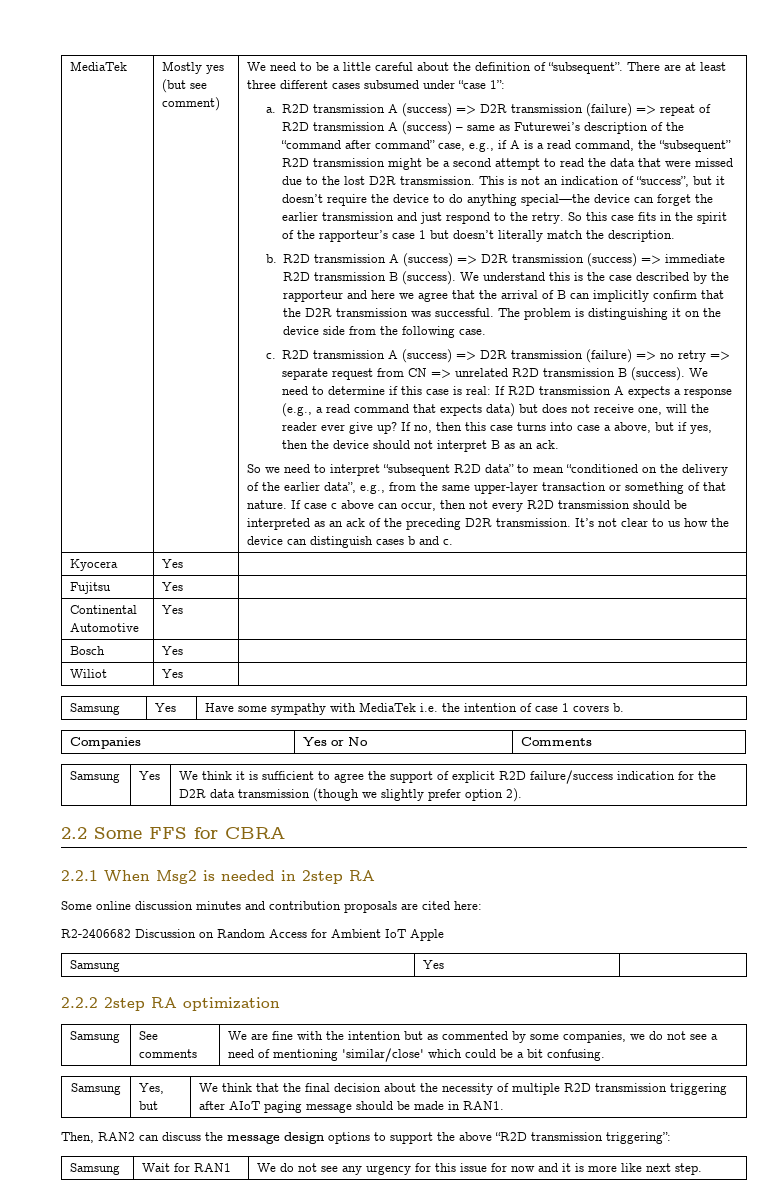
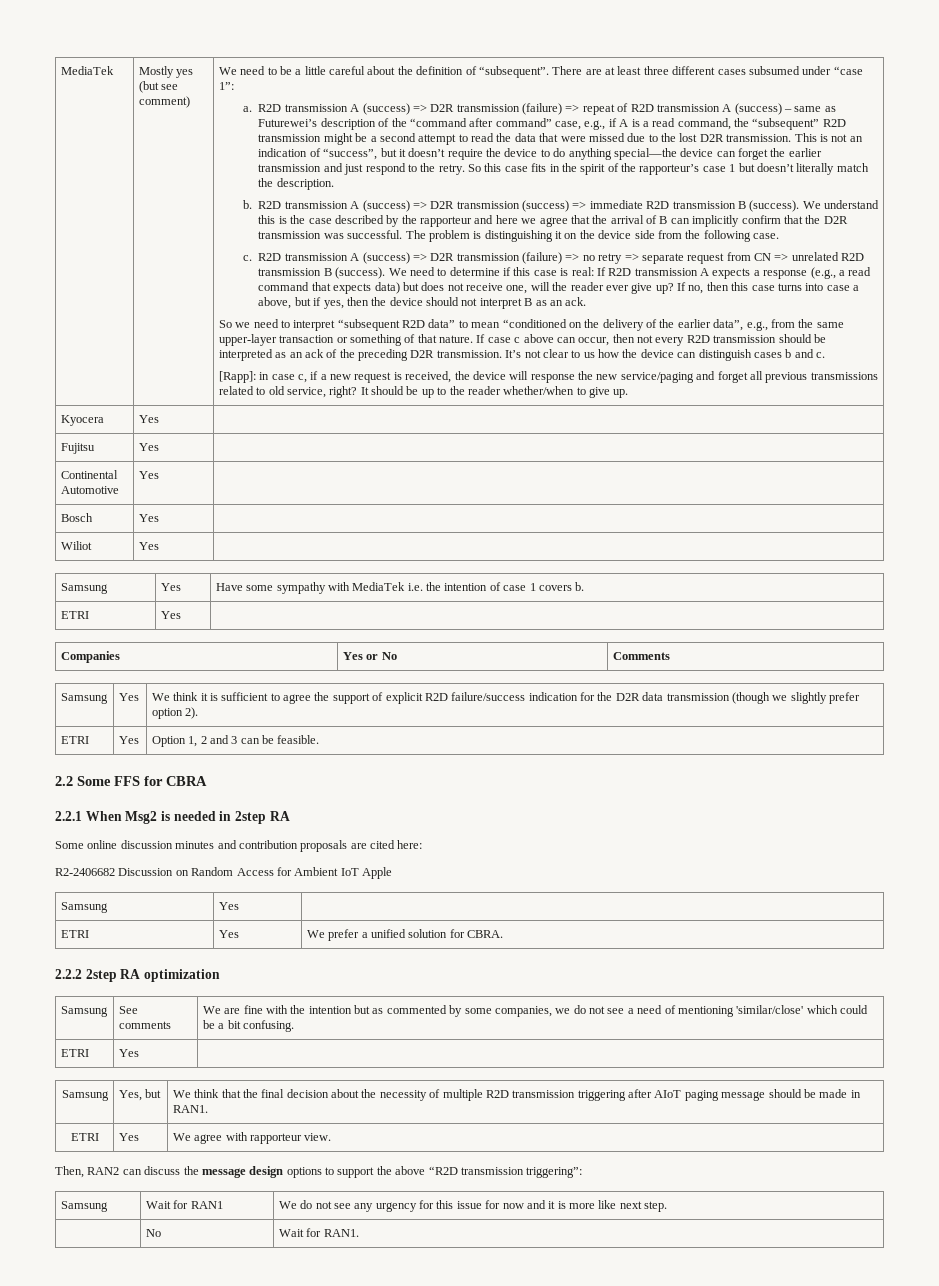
(454, 542) none -> [218,371,878,383] [218,386,629,398] // [Rapp]: in case c, if a new request is received, the device will response the new service/paging and forget all previous transmissions related to old service, right? It should be up to the reader whether/when to give up.
(625, 707) none -> [60,611,89,619] [160,611,181,619] // ETRI | Yes |
(523, 795) none -> [60,736,89,744] [118,736,139,744] [151,735,320,747] // ETRI | Yes | Option 1, 2 and 3 can be feasible.
(445, 964) none -> [60,930,89,938] [218,930,239,938] [306,929,504,941] // ETRI | Yes | We prefer a unified solution for CBRA.
(606, 1055) none -> [60,1049,89,1057] [118,1049,139,1057] // ETRI | Yes |
(505, 1105) none -> [70,1133,99,1141] [118,1133,139,1141] [172,1132,332,1144] // ETRI | Yes | We agree with rapporteur view.
(703, 1169) none -> [145,1229,161,1237] [278,1228,359,1237] // | No | Wait for RAN1.

